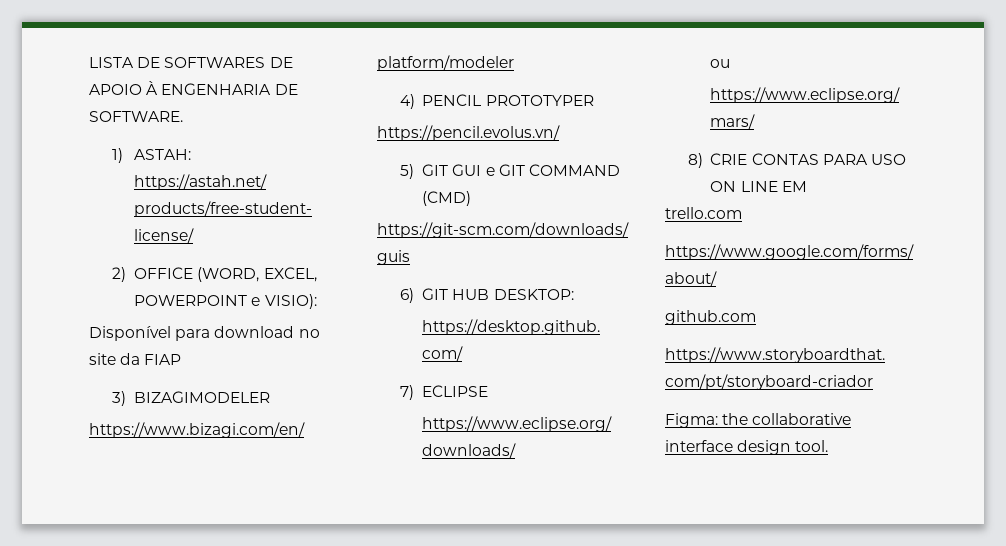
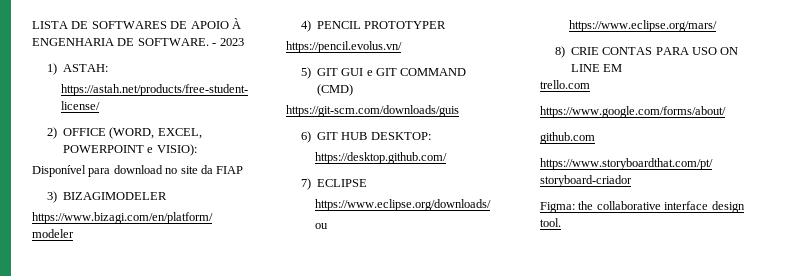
(183, 116) none -> [212,38,244,46] - 2023

